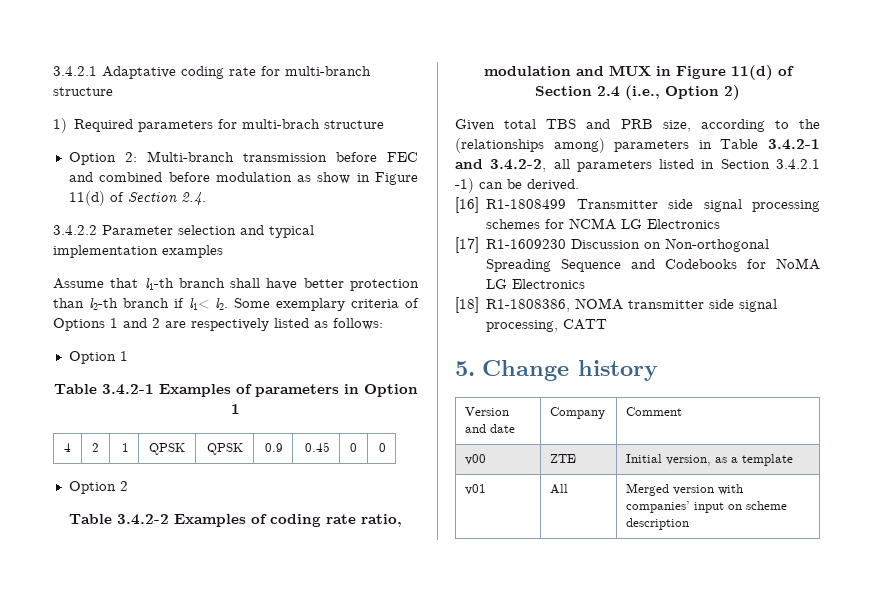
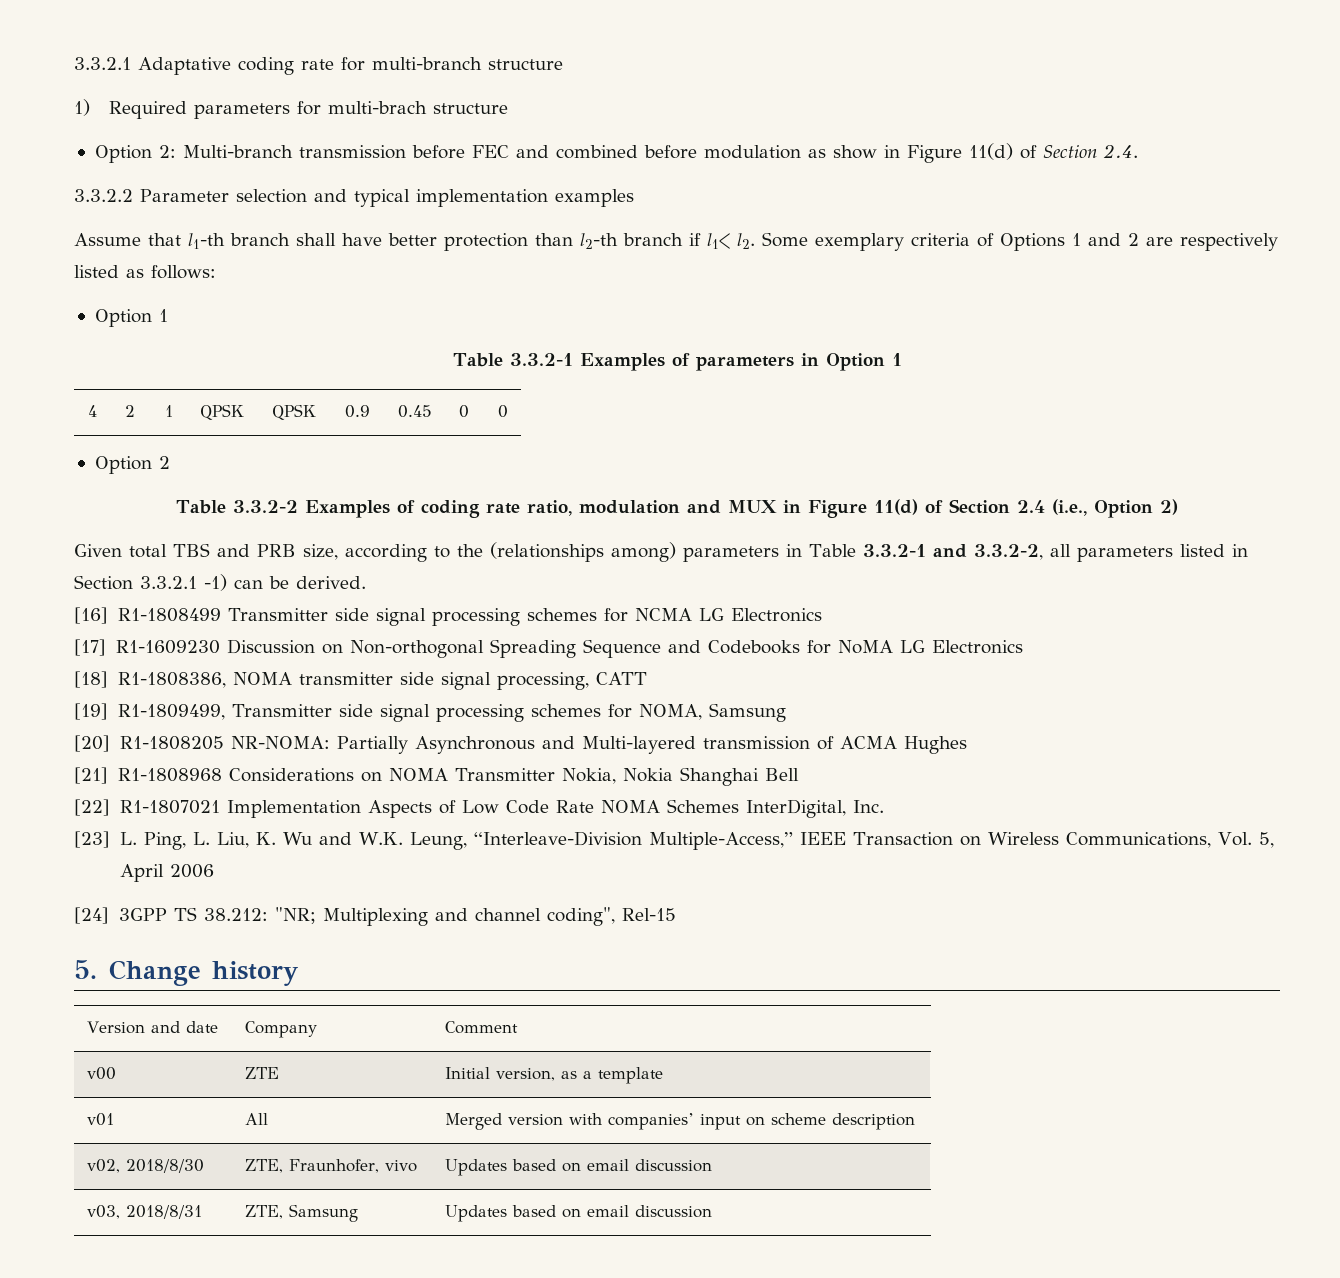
[53,66,97,76] 3.4.2.1 -> [74,57,131,70] 3.3.2.1
[53,225,97,235] 3.4.2.2 -> [74,189,133,202] 3.3.2.2
[101,384,154,395] 3.4.2-1 -> [509,353,573,366] 3.3.2-1
[117,514,169,525] 3.4.2-2 -> [232,500,298,513] 3.3.2-2
[768,139,820,150] [455,159,547,172] 3.4.2-1 and 3.4.2-2, -> [862,544,1043,560] 3.3.2-1 and 3.3.2-2,
[776,159,820,169] 3.4.2.1 -> [140,576,197,589] 3.3.2.1
(608, 324) none -> [74,703,787,722] [74,735,967,754] [74,767,800,786] [74,799,884,818] [74,831,1275,850] [119,864,214,882] [74,907,676,926] // [19] R1-1809499, Transmitter side signal processing schemes for NOMA, Samsung // [20] R1-1808205 NR-NOMA: Partially Asynchronous and Multi-layered transmission of ACMA Hughes // [21] R1-1808968 Considerations on NOMA Transmitter Nokia, Nokia Shanghai Bell // [22] R1-1807021 Implementation Aspects of Low Code Rate NOMA Schemes InterDigital, Inc. // [23] L. Ping, L. Liu, K. Wu and W.K. Leung, “Interleave-Division Multiple-Access,” IEEE Transaction on Wireless Communications, Vol. 5, April 2006 // [24] 3GPP TS 38.212: "NR; Multiplexing and channel coding", Rel-15
(690, 524) none -> [87,1159,205,1173] [245,1159,418,1173] [445,1159,713,1176] [87,1205,203,1219] [245,1204,359,1222] [445,1205,713,1222] // v02, 2018/8/30 | ZTE, Fraunhofer, vivo | Updates based on email discussion // v03, 2018/8/31 | ZTE, Samsung | Updates based on email discussion

